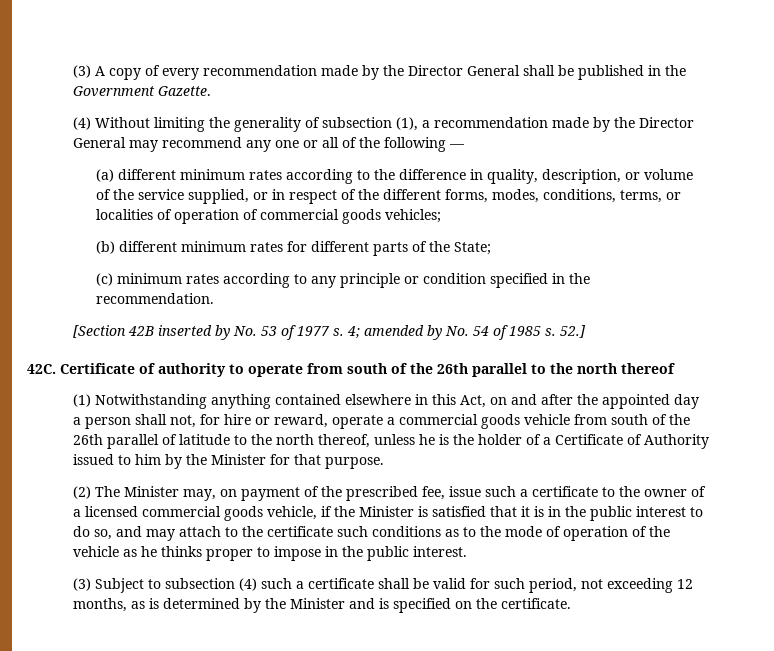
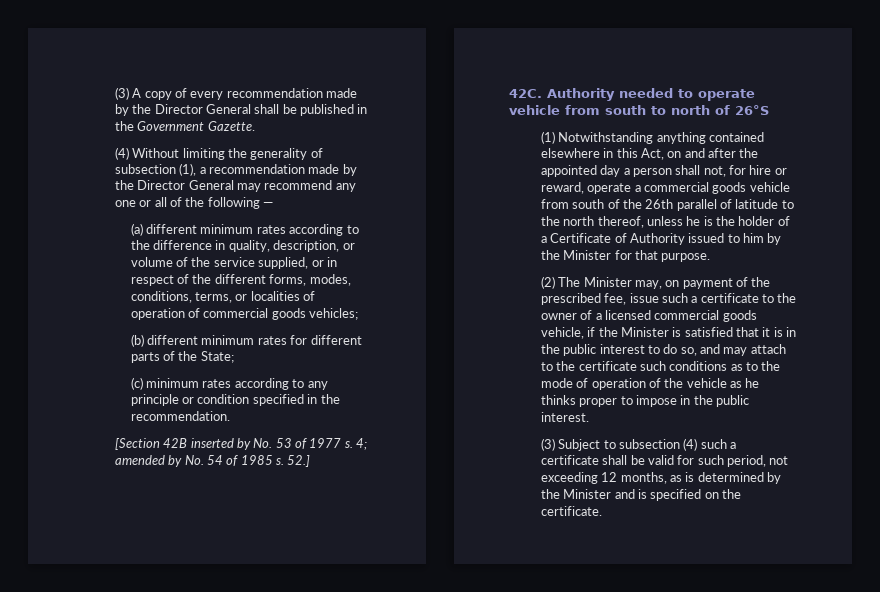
[60,363,226,377] Certificate of authority -> [547,88,673,101] Authority needed
[307,363,675,377] from south of the 26th parallel to the north thereof -> [509,105,769,115] vehicle from south to north of 26°S

